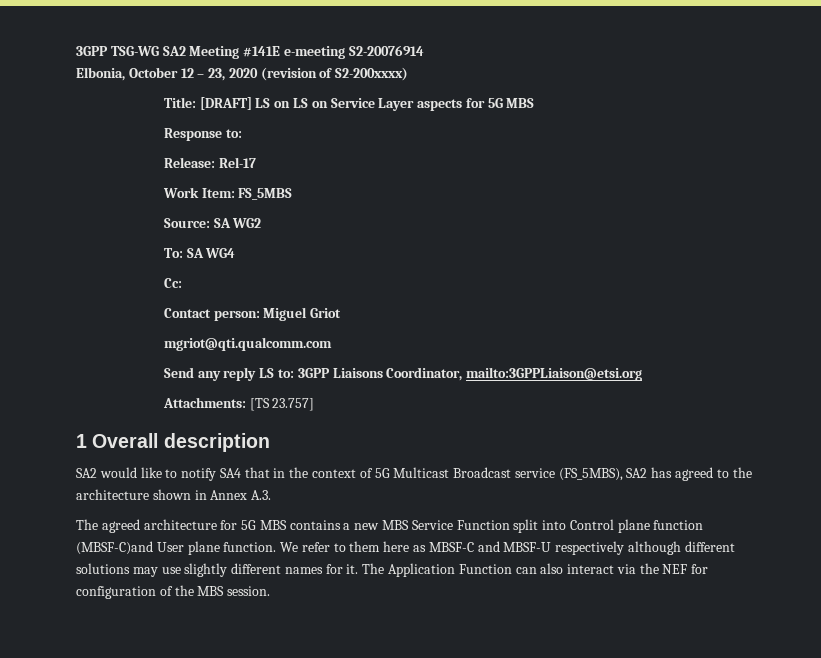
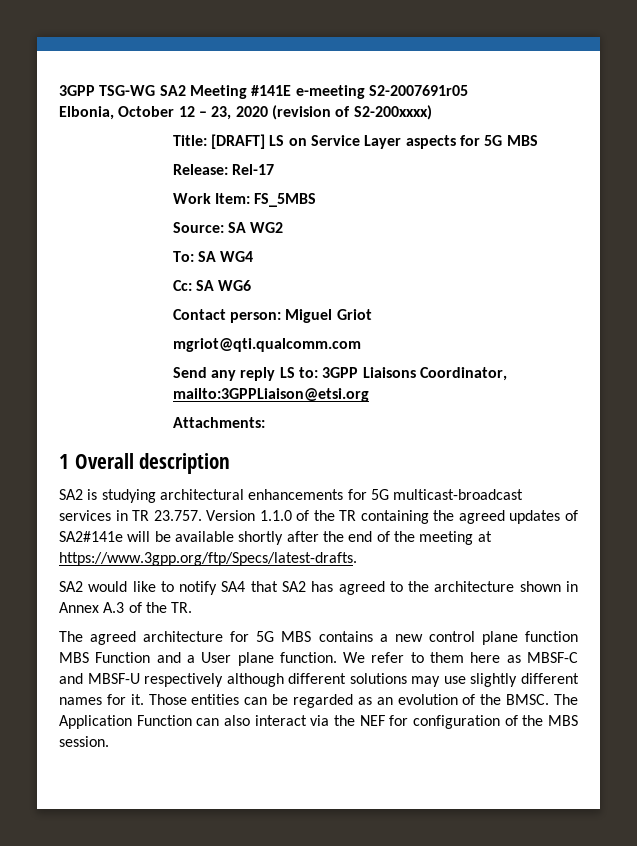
[348,45,424,56] S2-20076914 -> [368,85,468,96] S2-2007691r05
[293,98,328,108] LS on -> (307, 142) none
[163,128,242,141] // Response to: -> (538, 140) none
(182, 283) none -> [195,280,252,291] SA WG6
[249,398,315,411] [TS 23.757] -> (265, 422) none
(270, 442) none -> [59,489,524,503] [59,510,579,524] [59,531,492,545] [59,552,357,566] // SA2 is studying architectural enhancements for 5G multicast-broadcast services in TR 23.757. Version 1.1.0 of the TR containing the agreed updates of SA2#141e will be available shortly after the end of the meeting at https://www.3gpp.org/ftp/Specs/latest-drafts.
[273,467,623,481] in the context of 5G Multicast Broadcast service (FS_5MBS), -> (278, 586) none
[251,490,272,500] A.3. -> [103,602,193,613] A.3 of the TR.
[382,519,704,533] [76,541,153,555] MBS Service Function split into Control plane function (MBSF-C)and -> [428,631,579,645] [59,652,195,663] control plane function MBS Function and a
(359, 569) none -> [148,694,550,708] Those entities can be regarded as an evolution of the BMSC.

